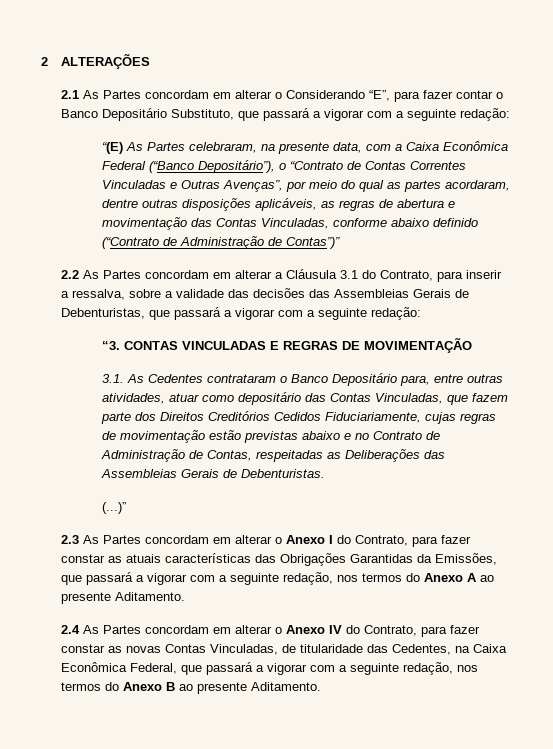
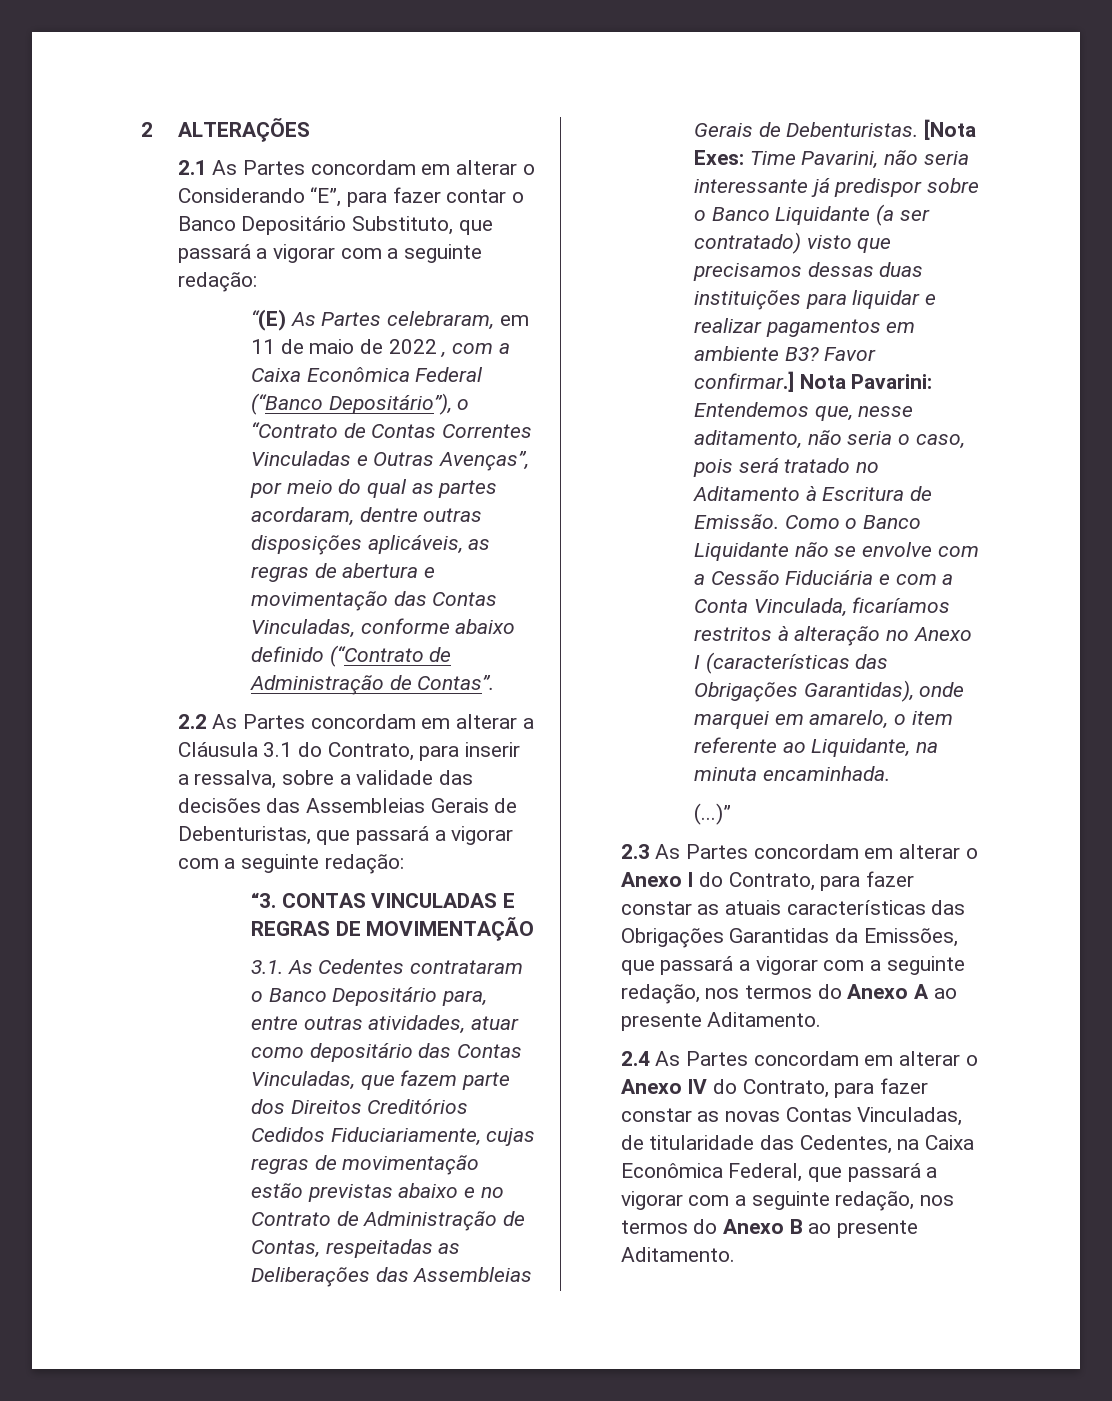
[261,142,363,154] na presente data, -> [499,315,529,326] [250,339,447,358] em 11 de maio de 2022 ,
[286,237,341,249] Contas”)” -> [417,675,495,690] Contas”.
(326, 473) none -> [923,119,976,140] [693,150,969,169] [693,178,979,197] [693,204,930,226] [693,232,892,254] [692,262,924,281] [693,290,936,310] [693,318,916,337] [693,346,877,361] [693,371,933,392] [693,402,914,421] [693,430,965,449] [692,458,879,477] [692,486,932,501] [693,514,921,529] [693,542,979,561] [693,570,954,585] [693,597,951,617] [693,626,972,646] [693,652,889,674] [693,680,965,702] [693,710,953,729] [693,737,938,757] [693,766,890,781] [Nota Exes: Time Pavarini, não seria interessante já predispor sobre o Banco Liquidante (a ser contratado) visto que precisamos dessas duas instituições para liquidar e realizar pagamentos em ambiente B3? Favor confirmar.] Nota Pavarini: Entendemos que, nesse aditamento, não seria o caso, pois será tratado no Aditamento à Escritura de Emissão. Como o Banco Liquidante não se envolve com a Cessão Fiduciária e com a Conta Vinculada, ficaríamos restritos à alteração no Anexo I (características das Obrigações Garantidas), onde marquei em amarelo, o item referente ao Liquidante, na minuta encaminhada.

